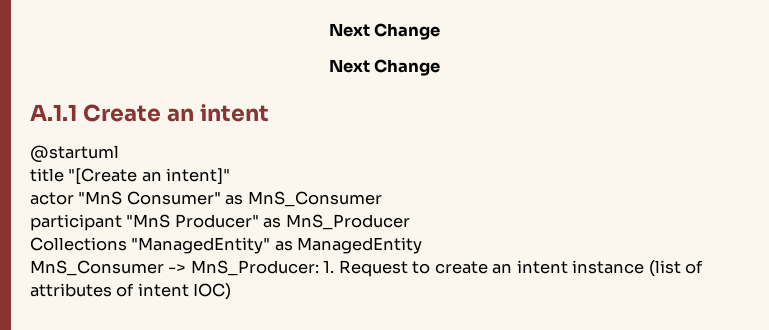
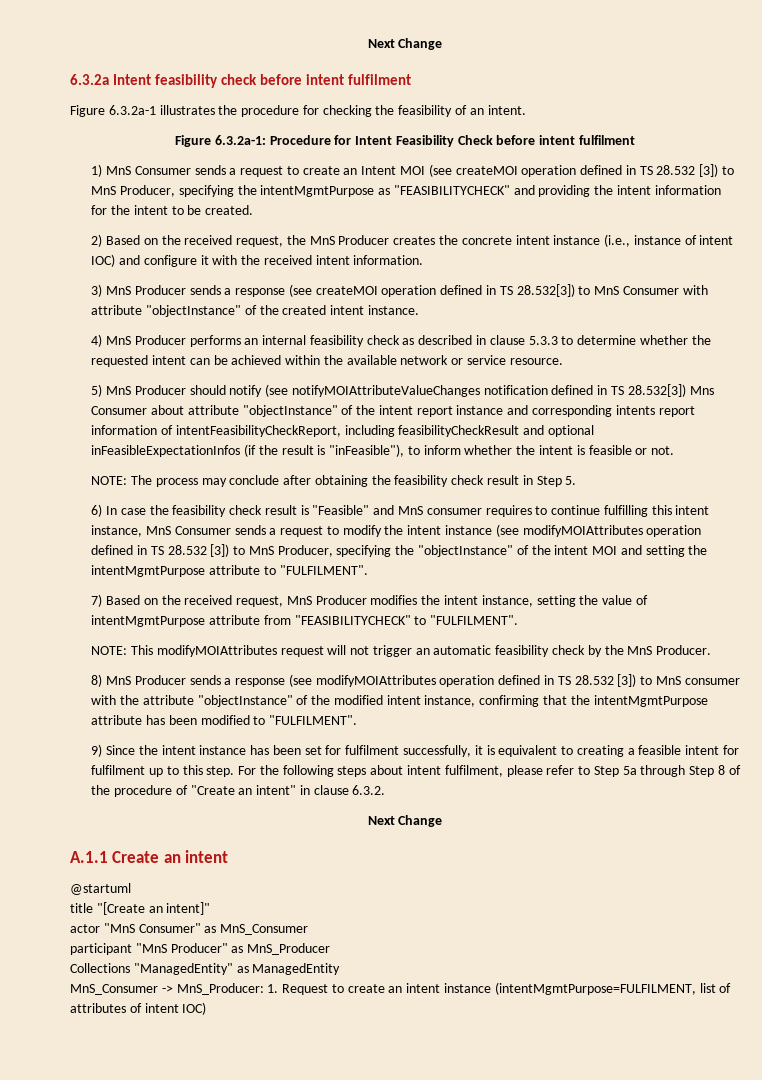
[328,23,441,40] Next Change -> [367,38,443,50] [70,74,412,88] [70,105,526,117] [174,135,636,147] [91,164,735,177] [91,185,721,197] [91,205,254,215] [91,234,734,247] [91,254,424,267] [91,284,708,297] [91,305,419,317] [91,334,711,347] [91,355,563,367] [91,384,714,397] [91,405,695,417] [91,425,594,437] [91,444,675,457] [91,475,577,487] [91,504,710,517] [91,524,702,537] [91,544,708,557] [91,565,368,577] [91,594,648,607] [91,615,519,627] [91,645,712,657] [91,674,740,687] [91,695,708,707] [91,715,358,725] [91,744,740,757] [91,765,741,777] [91,785,386,797] Next Change // 6.3.2a Intent feasibility check before intent fulfilment // Figure 6.3.2a-1 illustrates the procedure for checking the feasibility of an intent. // Figure 6.3.2a-1: Procedure for Intent Feasibility Check before intent fulfilment // 1) MnS Consumer sends a request to create an Intent MOI (see createMOI operation defined in TS 28.532 [3]) to MnS Producer, specifying the intentMgmtPurpose as "FEASIBILITYCHECK" and providing the intent information for the intent to be created. // 2) Based on the received request, the MnS Producer creates the concrete intent instance (i.e., instance of intent IOC) and configure it with the received intent information. // 3) MnS Producer sends a response (see createMOI operation defined in TS 28.532[3]) to MnS Consumer with attribute "objectInstance" of the created intent instance. // 4) MnS Producer performs an internal feasibility check as described in clause 5.3.3 to determine whether the requested intent can be achieved within the available network or service resource. // 5) MnS Producer should notify (see notifyMOIAttributeValueChanges notification defined in TS 28.532[3]) Mns Consumer about attribute "objectInstance" of the intent report instance and corresponding intents report information of intentFeasibilityCheckReport, including feasibilityCheckResult and optional inFeasibleExpectationInfos (if the result is "inFeasible"), to inform whether the intent is feasible or not. // NOTE: The process may conclude after obtaining the feasibility check result in Step 5. // 6) In case the feasibility check result is "Feasible" and MnS consumer requires to continue fulfilling this intent instance, MnS Consumer sends a request to modify the intent instance (see modifyMOIAttributes operation defined in TS 28.532 [3]) to MnS Producer, specifying the "objectInstance" of the intent MOI and setting the intentMgmtPurpose attribute to "FULFILMENT". // 7) Based on the received request, MnS Producer modifies the intent instance, setting the value of intentMgmtPurpose attribute from "FEASIBILITYCHECK" to "FULFILMENT". // NOTE: This modifyMOIAttributes request will not trigger an automatic feasibility check by the MnS Producer. // 8) MnS Producer sends a response (see modifyMOIAttributes operation defined in TS 28.532 [3]) to MnS consumer with the attribute "objectInstance" of the modified intent instance, confirming that the intentMgmtPurpose attribute has been modified to "FULFILMENT". // 9) Since the intent instance has been set for fulfilment successfully, it is equivalent to creating a feasible intent for fulfilment up to this step. For the following steps about intent fulfilment, please refer to Step 5a through Step 8 of the procedure of "Create an intent" in clause 6.3.2.
[648,260,681,277] (list -> [494,982,716,995] (intentMgmtPurpose=FULFILMENT, list

